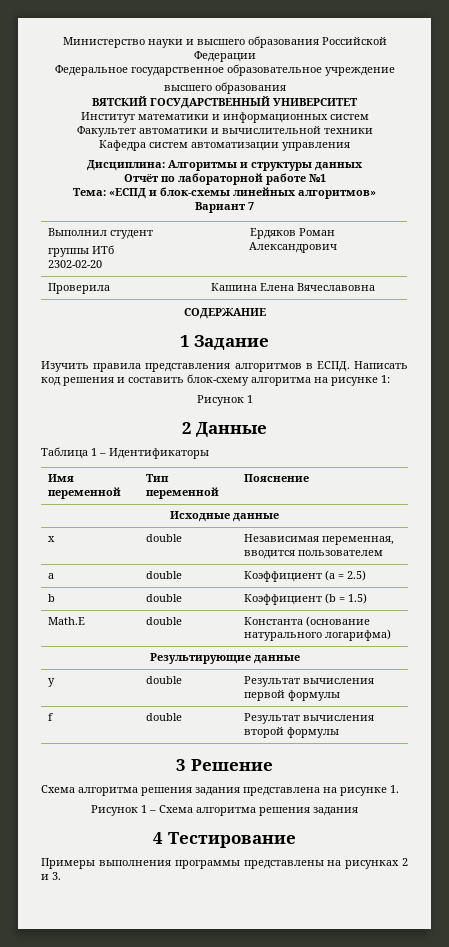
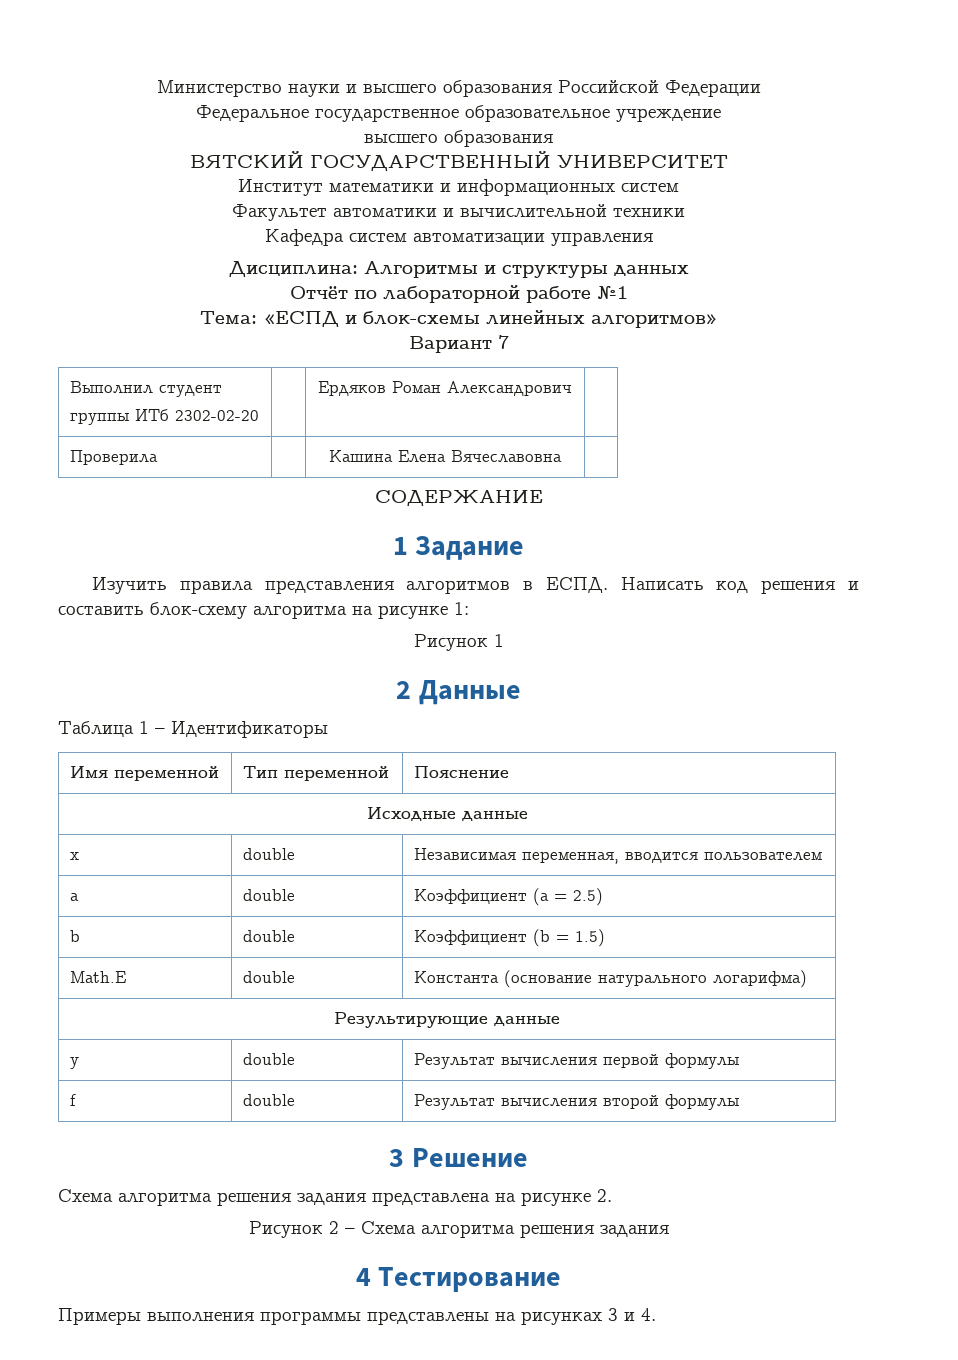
[390,785,399,793] [91,805,147,816] 1. // Рисунок 1 -> [597,1189,612,1202] [248,1221,339,1238] 2. // Рисунок 2
[401,858,408,866] [41,872,61,880] 2 и 3. -> [608,1308,656,1321] 3 и 4.

